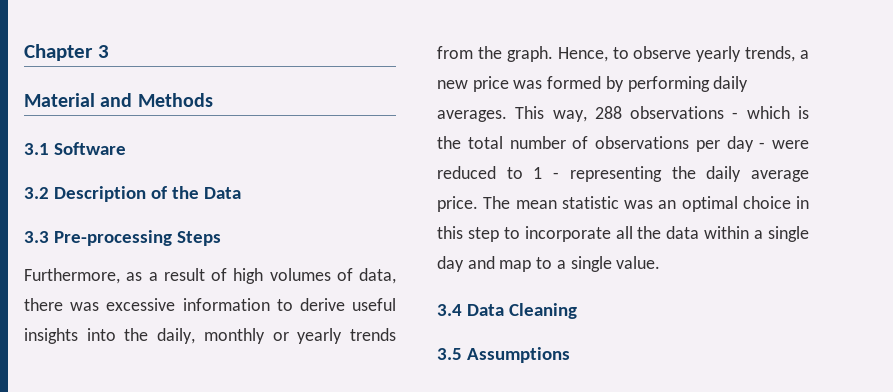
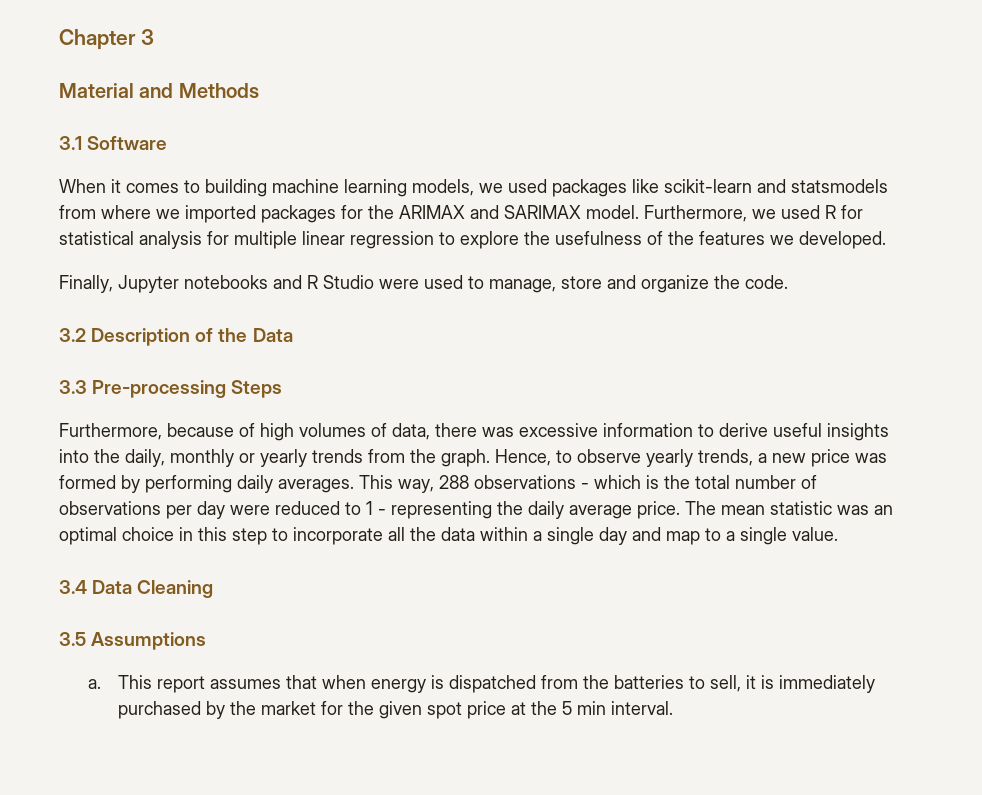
(126, 148) none -> [59,179,888,197] [59,205,863,223] [59,231,886,249] [59,275,788,293] // When it comes to building machine learning models, we used packages like scikit-learn and statsmodels from where we imported packages for the ARIMAX and SARIMAX model. Furthermore, we used R for statistical analysis for multiple linear regression to explore the usefulness of the features we developed. // Finally, Jupyter notebooks and R Studio were used to manage, store and organize the code.
[126,268,205,281] as a result -> [167,423,234,437] because
[759,142,766,149] - -> (225, 510) none
(570, 355) none -> [88,675,875,693] [117,701,673,719] // a. This report assumes that when energy is dispatched from the batteries to sell, it is immediately purchased by the market for the given spot price at the 5 min interval.

